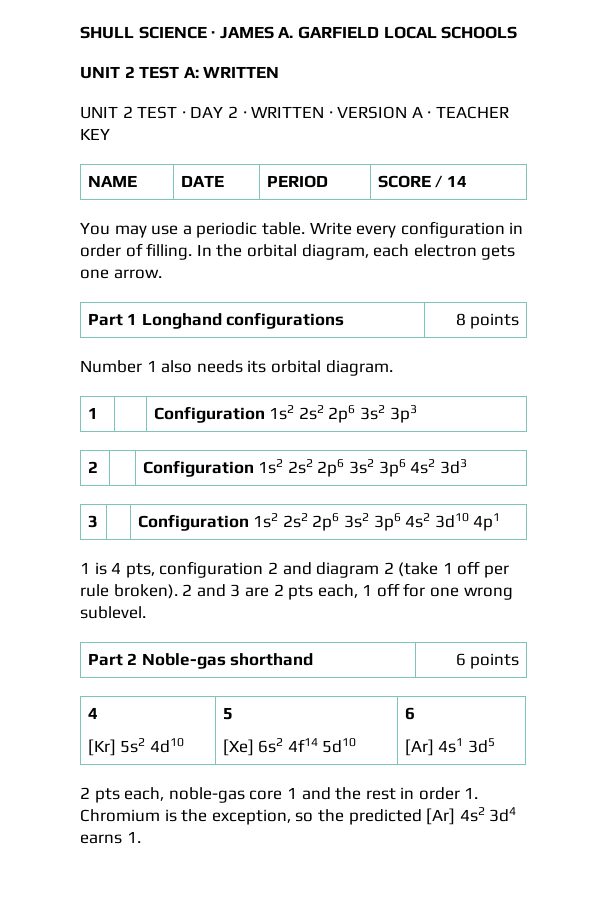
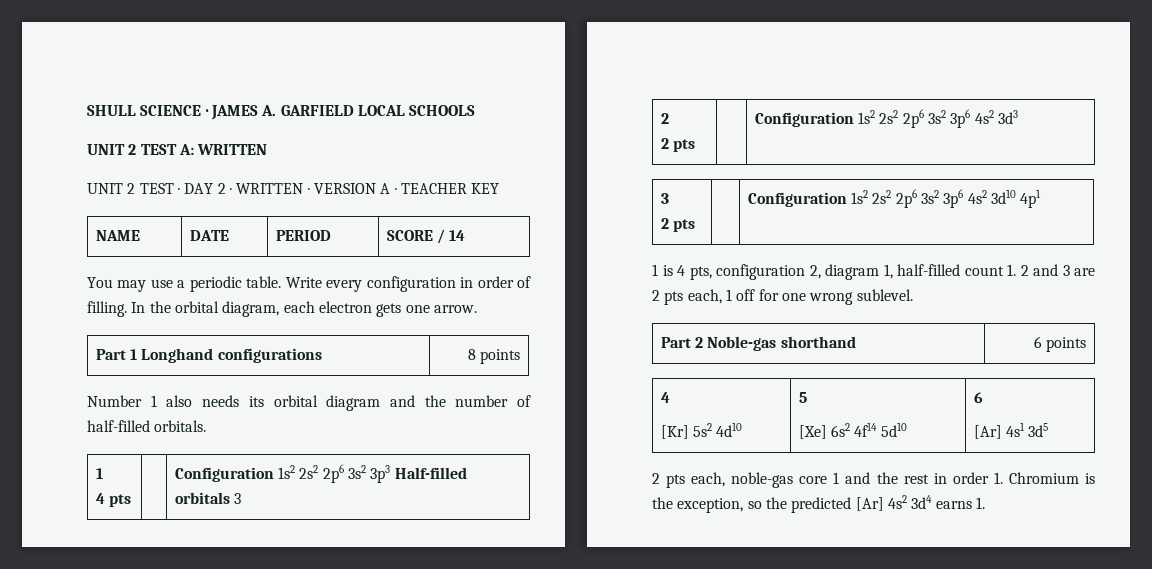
[325,360,393,376] [87,407,98,419] diagram. // 1 -> [326,395,531,411] [87,420,207,432] [95,468,103,479] [95,493,131,507] diagram and the number of half-filled orbitals. // 1 // 4 pts
[87,461,98,473] // 2 -> [394,467,467,479] [174,492,241,504] [660,113,669,124] [660,138,695,152] Half-filled orbitals 3 // 2 // 2 pts
(98, 521) none -> [660,218,695,232] // 2 pts
[267,561,510,578] [80,584,178,599] 2 and diagram 2 (take 1 off per rule broken). -> [809,264,1016,280] 2, diagram 1, half-filled count 1.

